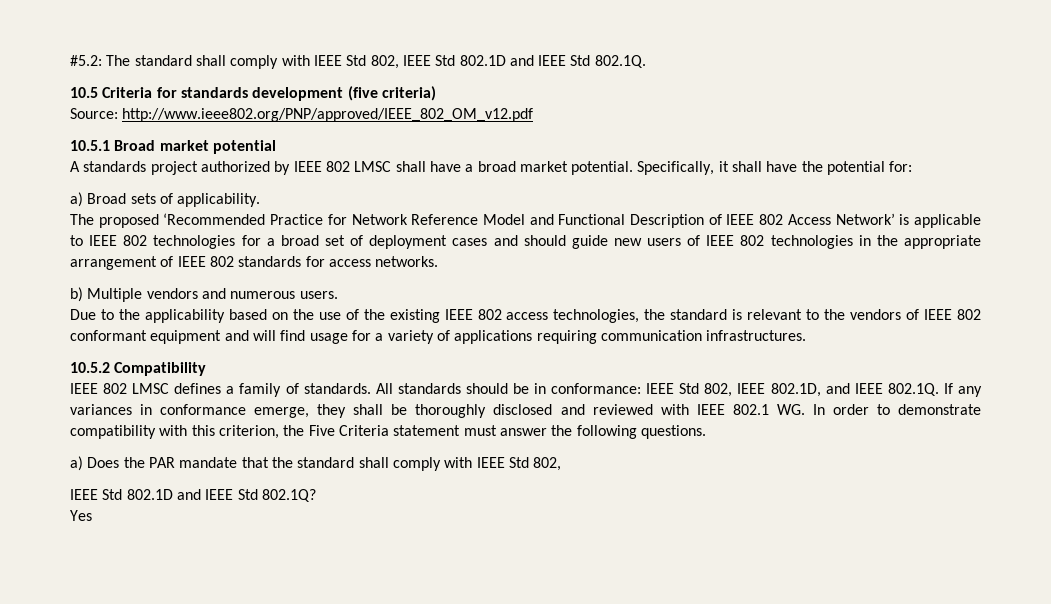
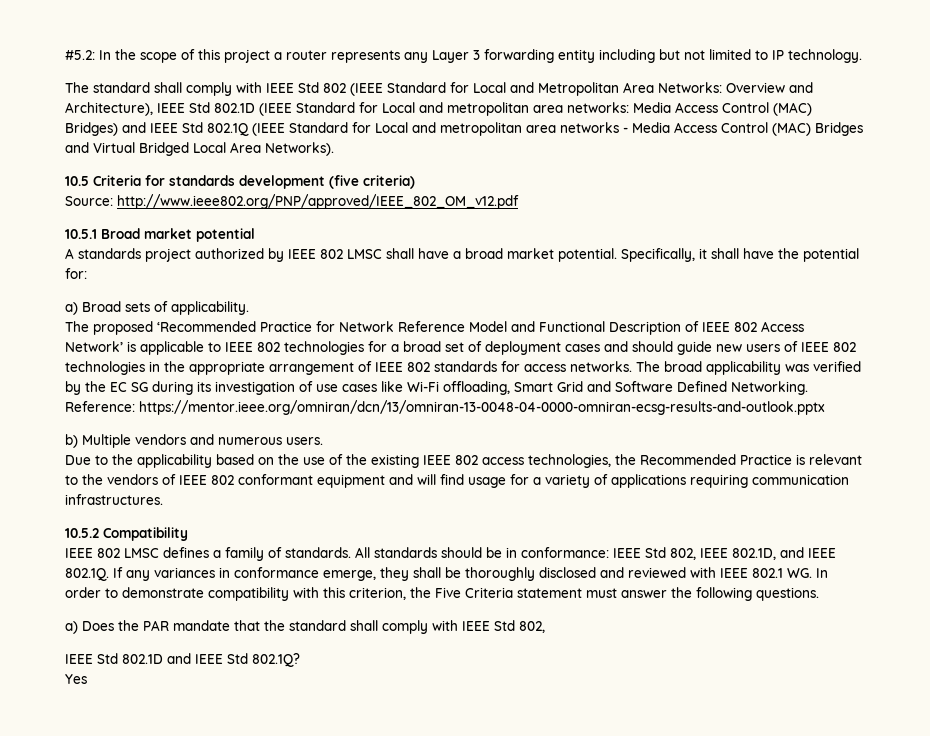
(102, 60) none -> [99,49,862,63] In the scope of this project a router represents any Layer 3 forwarding entity including but not limited to IP technology. //
[370,55,646,69] 802, IEEE Std 802.1D and IEEE Std 802.1Q. -> [323,82,813,96] [65,102,812,116] [65,122,863,136] [65,142,334,156] 802 (IEEE Standard for Local and Metropolitan Area Networks: Overview and Architecture), IEEE Std 802.1D (IEEE Standard for Local and metropolitan area networks: Media Access Control (MAC) Bridges) and IEEE Std 802.1Q (IEEE Standard for Local and metropolitan area networks - Media Access Control (MAC) Bridges and Virtual Bridged Local Area Networks).
(439, 261) none -> [636,361,861,375] [65,381,808,395] [65,400,825,415] The broad applicability was verified by the EC SG during its investigation of use cases like Wi-Fi offloading, Smart Grid and Software Defined Networking. Reference: https://mentor.ieee.org/omniran/dcn/13/omniran-13-0048-04-0000-omniran-ecsg-results-and-outlook.pptx
[670,309,728,320] standard -> [640,454,792,465] Recommended Practice

